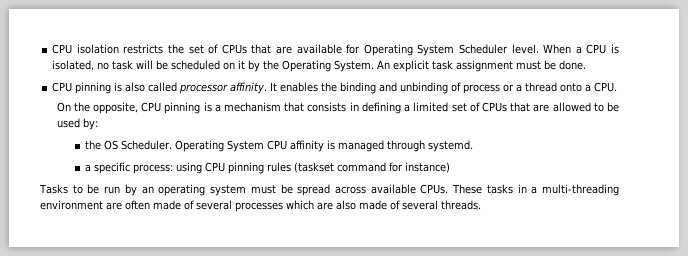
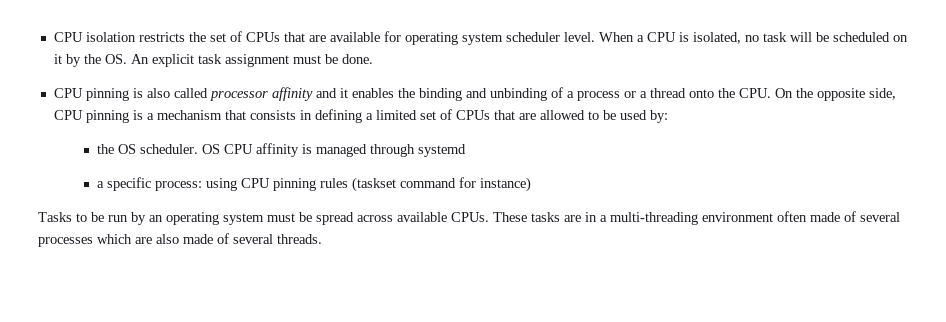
[363,44,508,56] Operating System Scheduler -> [404,32,560,45] operating system scheduler
[282,60,375,72] Operating System. -> [104,54,127,64] OS.
[230,82,278,94] affinity. It -> [271,87,348,101] affinity and it
(462, 87) none -> [566,91,574,98] a
[585,84,592,92] a -> [717,88,735,98] the
(618, 87) // -> (771, 93) none
[92,102,138,114] opposite, -> [816,88,896,101] opposite side,
[121,140,265,152] Scheduler. Operating System -> [140,144,221,154] scheduler. OS
[428,140,474,152] systemd. -> [418,144,467,157] systemd
(513, 189) none -> [564,215,581,222] are
[106,202,122,210] are -> (773, 217) none

